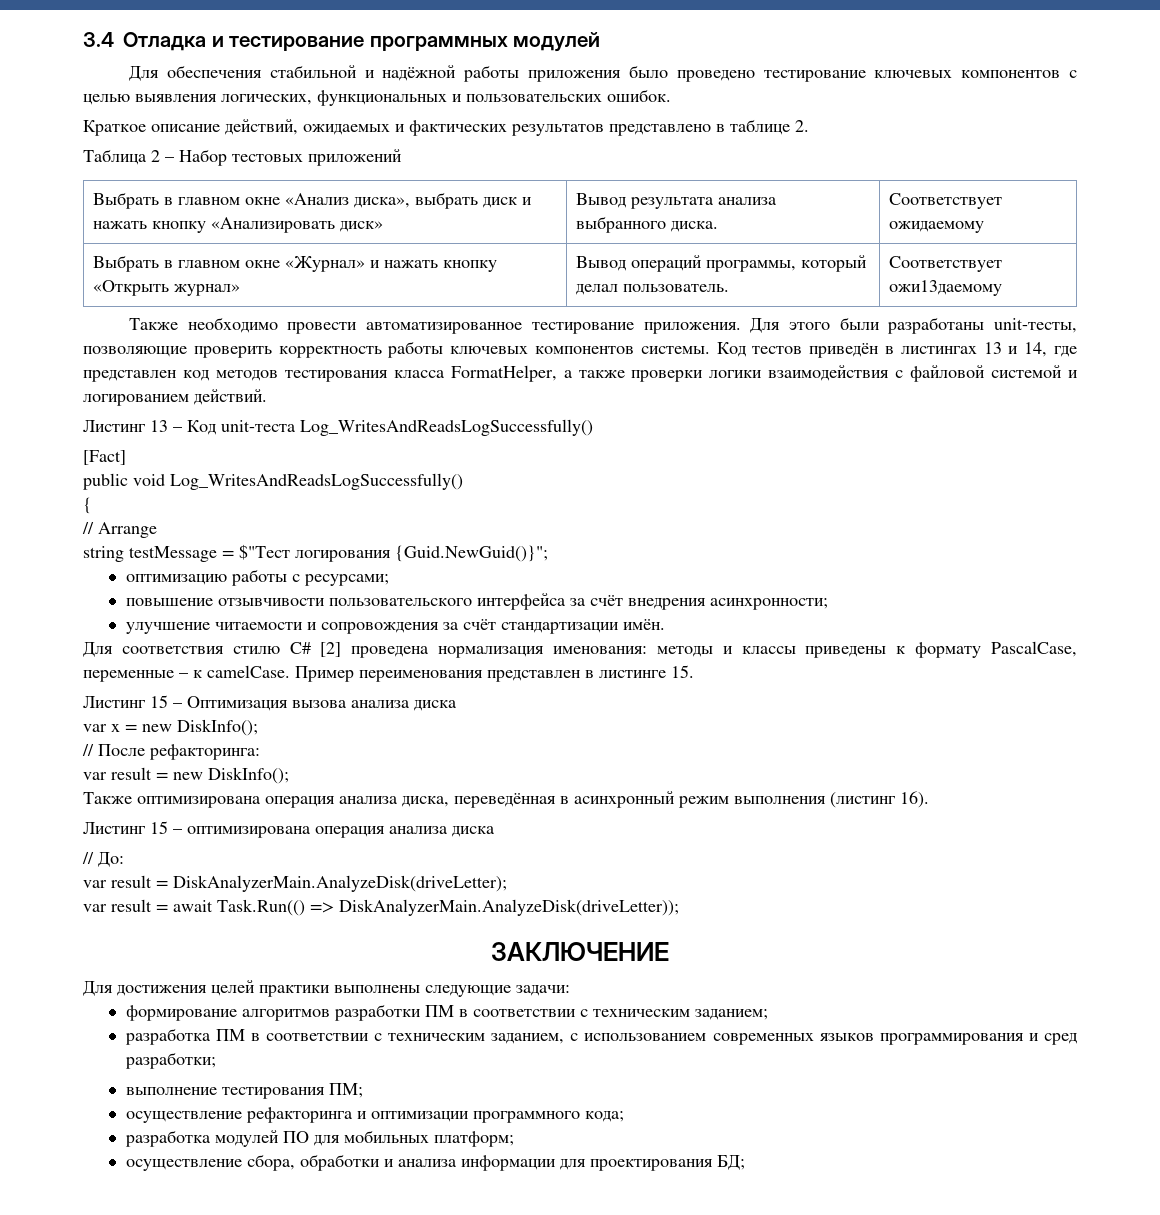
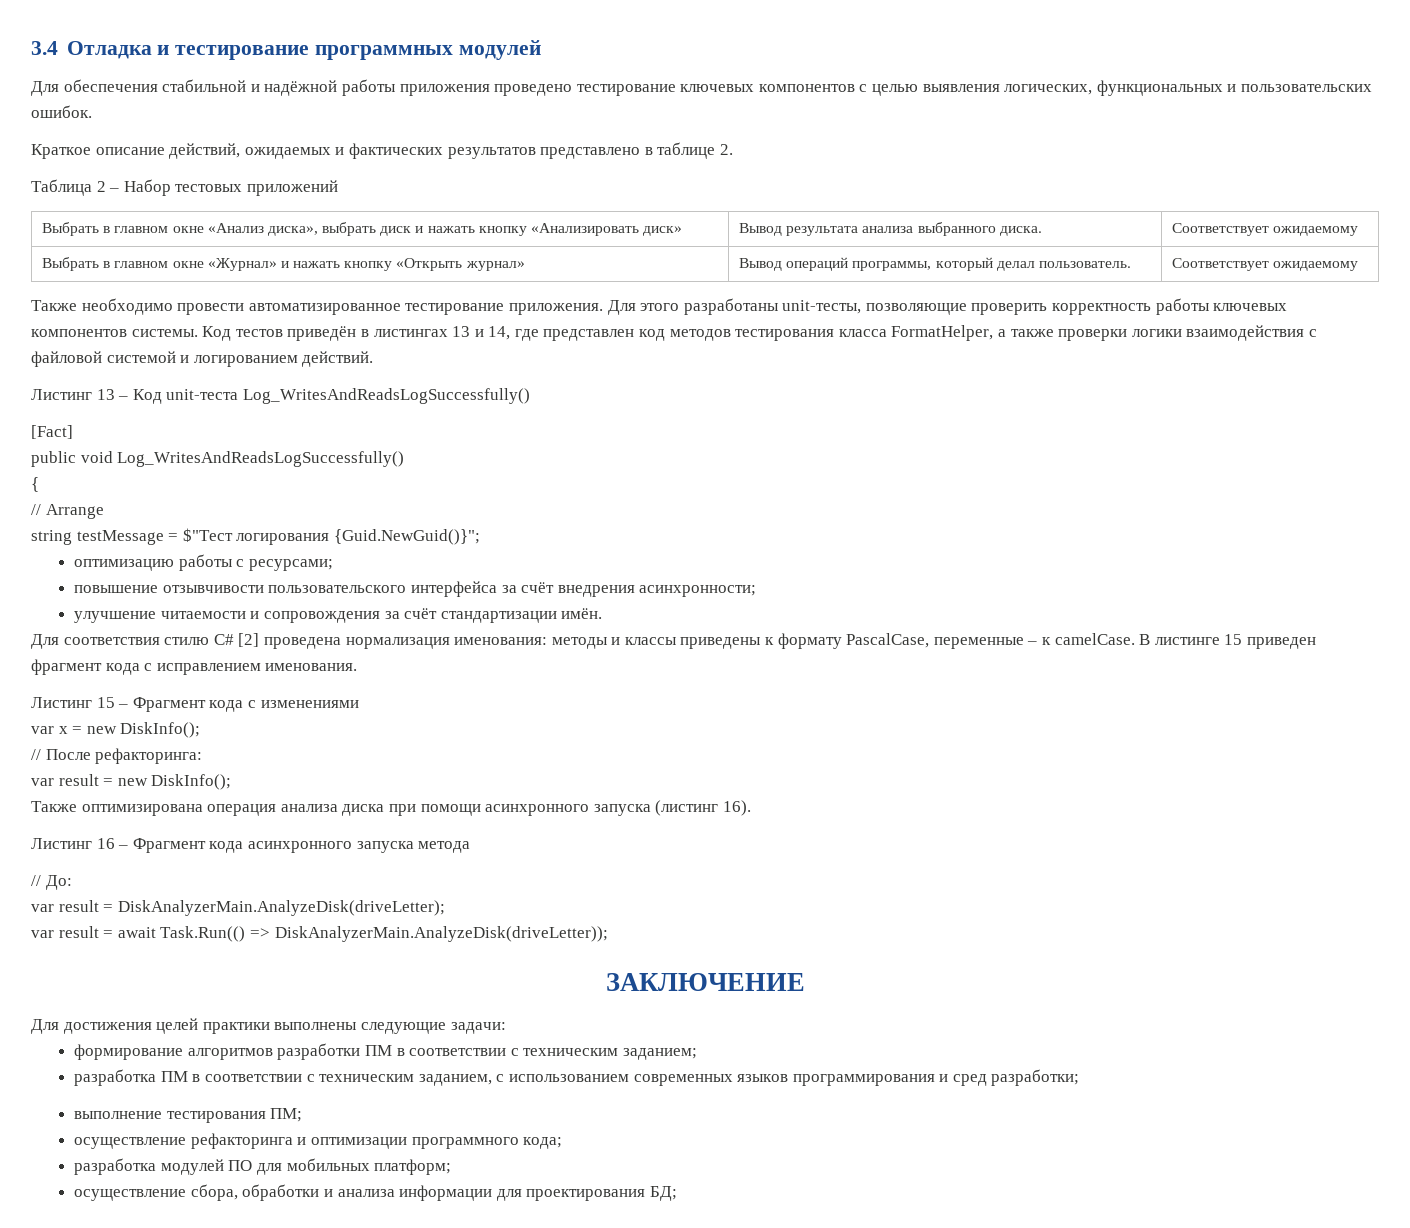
[628,65,668,78] было -> (490, 90) none
[888,280,1002,296] ожи13даемому -> [1273,261,1359,271] ожидаемому
[839,317,880,330] были -> (680, 307) none
[295,665,694,682] [83,695,457,711] Пример переименования представлен в листинге 15. // Листинг 15 – Оптимизация вызова анализа диска -> [1139,634,1316,649] [31,659,358,675] [31,697,359,712] В листинге 15 приведен фрагмент кода с исправлением именования. // Листинг 15 – Фрагмент кода с изменениями
[402,791,929,808] [83,821,495,838] диска, переведённая в асинхронный режим выполнения (листинг 16). // Листинг 15 – оптимизирована операция анализа диска -> [342,800,751,816] [31,838,471,853] диска при помощи асинхронного запуска (листинг 16). // Листинг 16 – Фрагмент кода асинхронного запуска метода

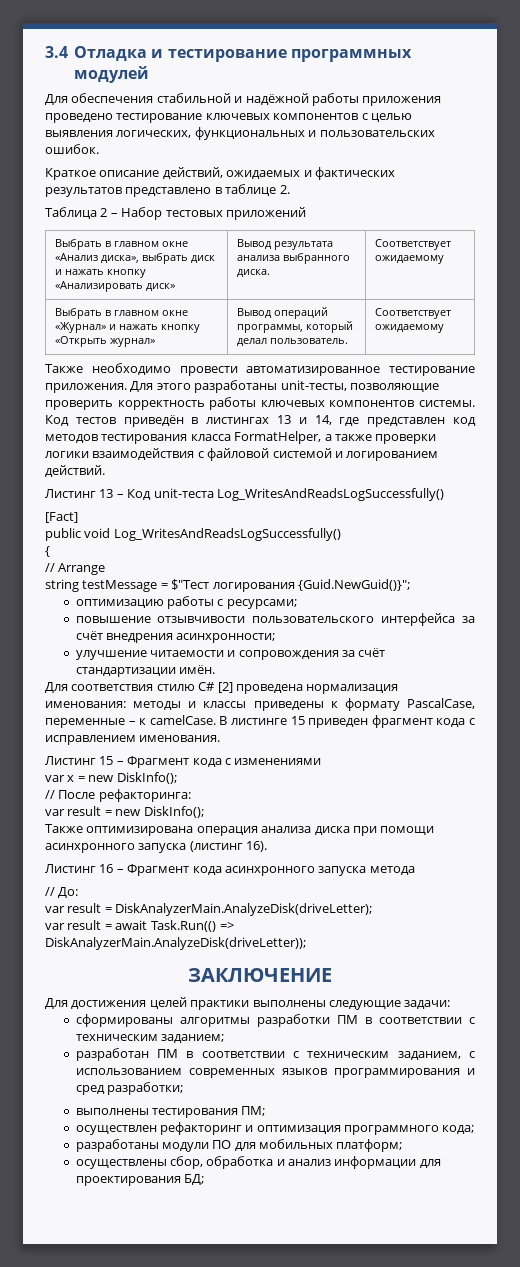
[74,1044,273,1060] формирование алгоритмов -> [75,1014,250,1027] сформированы алгоритмы
[74,1069,157,1086] разработка -> [75,1048,149,1061] разработан
[74,1111,163,1119] выполнение -> [75,1108,149,1115] выполнены
[74,1133,407,1149] осуществление рефакторинга и оптимизации -> [75,1122,341,1135] осуществлен рефакторинг и оптимизация
[74,1158,224,1175] разработка модулей -> [75,1139,209,1152] разработаны модули
[74,1184,395,1201] осуществление сбора, обработки и анализа -> [75,1156,332,1169] осуществлены сбор, обработка и анализ

